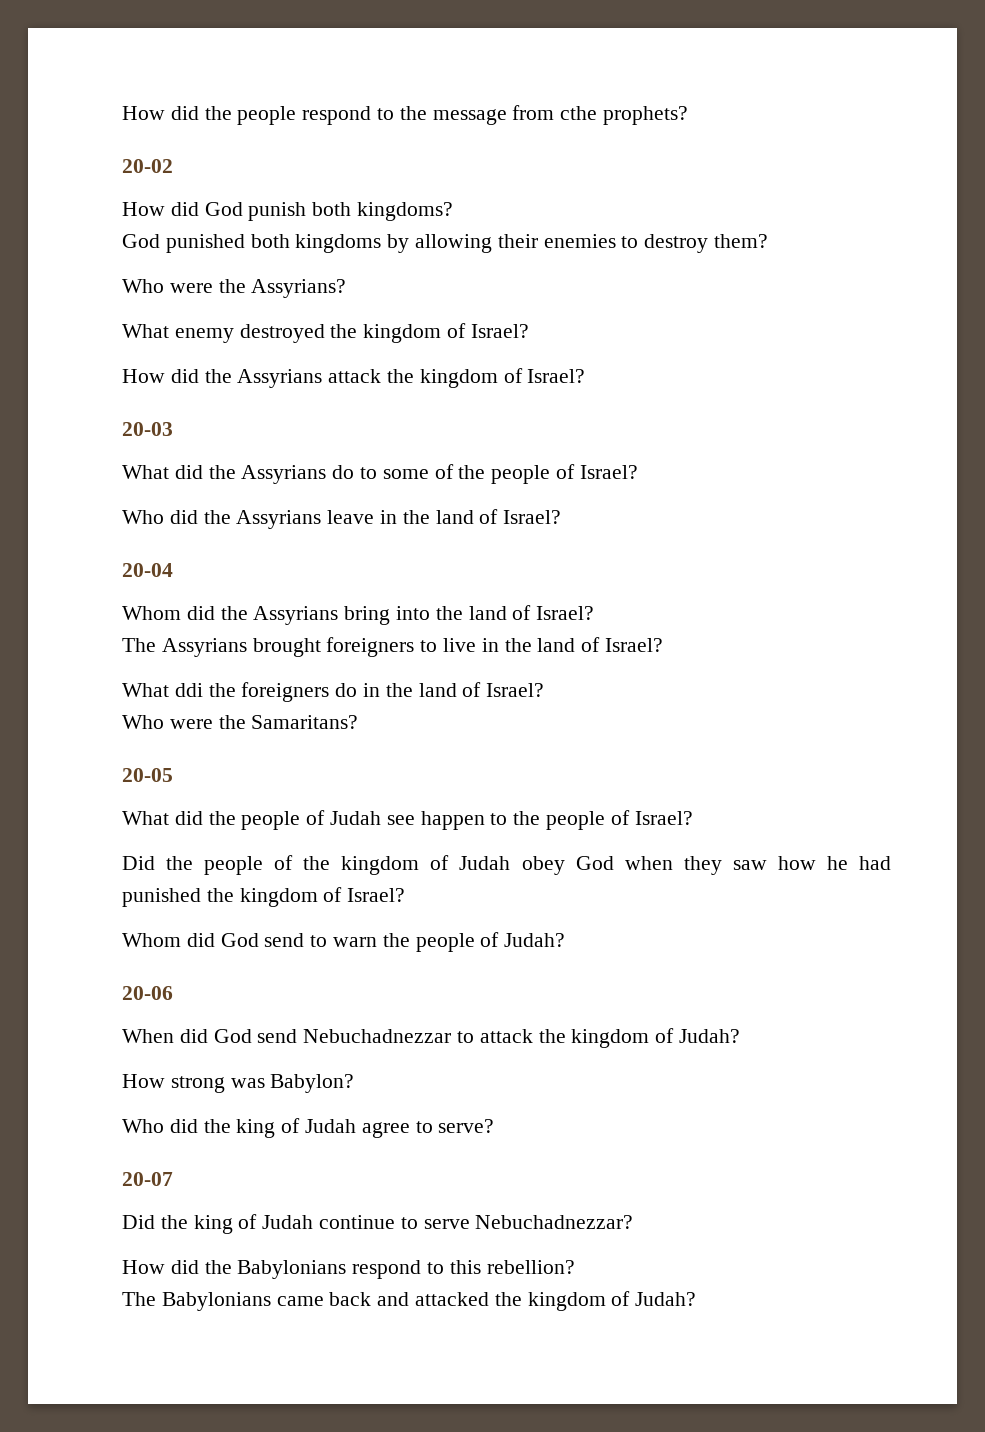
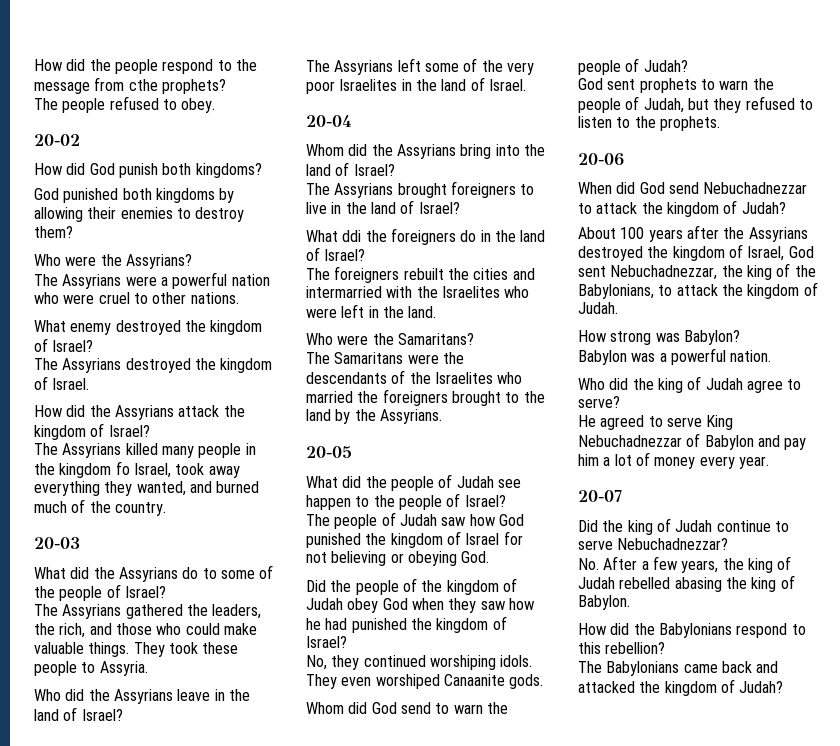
(689, 115) none -> [34,96,216,113] // The people refused to obey.
(347, 288) none -> [34,272,270,289] [34,292,239,304] // The Assyrians were a powerful nation who were cruel to other nations.
(529, 331) none -> [34,358,273,373] [34,376,90,390] // The Assyrians destroyed the kingdom of Israel.
(586, 376) none -> [34,443,256,458] [34,461,240,478] [34,481,260,496] [34,499,166,516] // The Assyrians killed many people in the kingdom fo Israel, took away everything they wanted, and burned much of the country.
(638, 472) none -> [34,604,262,619] [34,623,257,638] [34,642,239,657] [34,661,148,676] // The Assyrians gathered the leaders, the rich, and those who could make valuable things. They took these people to Assyria.
(562, 517) none -> [306,58,534,75] [306,77,526,94] // The Assyrians left some of the very poor Israelites in the land of Israel.
[122,715,359,729] Who were the Samaritans? -> [306,266,535,283] [306,286,530,298] [306,304,437,318] [306,333,474,345] [306,352,464,364] [306,370,523,384] [306,389,545,406] [306,409,442,424] The foreigners rebuilt the cities and intermarried with the Israelites who were left in the land. // Who were the Samaritans? // The Samaritans were the descendants of the Israelites who married the foreigners brought to the land by the Assyrians.
(693, 818) none -> [306,512,524,529] [306,531,523,548] [306,551,490,566] // The people of Judah saw how God punished the kingdom of Israel for not believing or obeying God.
(406, 895) none -> [306,655,533,670] [306,674,544,689] // No, they continued worshiping idols. They even worshiped Canaanite gods.
(566, 940) none -> [578,78,774,93] [578,96,813,113] [578,116,720,131] // God sent prophets to warn the people of Judah, but they refused to listen to the prophets.
(741, 1036) none -> [578,225,808,242] [578,244,814,261] [578,263,816,280] [578,282,818,299] [578,302,618,314] // About 100 years after the Assyrians destroyed the kingdom of Israel, God sent Nebuchadnezzar, the king of the Babylonians, to attack the kingdom of Judah.
(355, 1083) none -> [578,348,772,365] // Babylon was a powerful nation.
(495, 1126) none -> [578,415,734,430] [578,433,807,450] [578,452,769,469] // He agreed to serve King Nebuchadnezzar of Babylon and pay him a lot of money every year.
(634, 1222) none -> [578,556,792,573] [578,575,795,592] [578,595,630,610] // No. After a few years, the king of Judah rebelled abasing the king of Babylon.

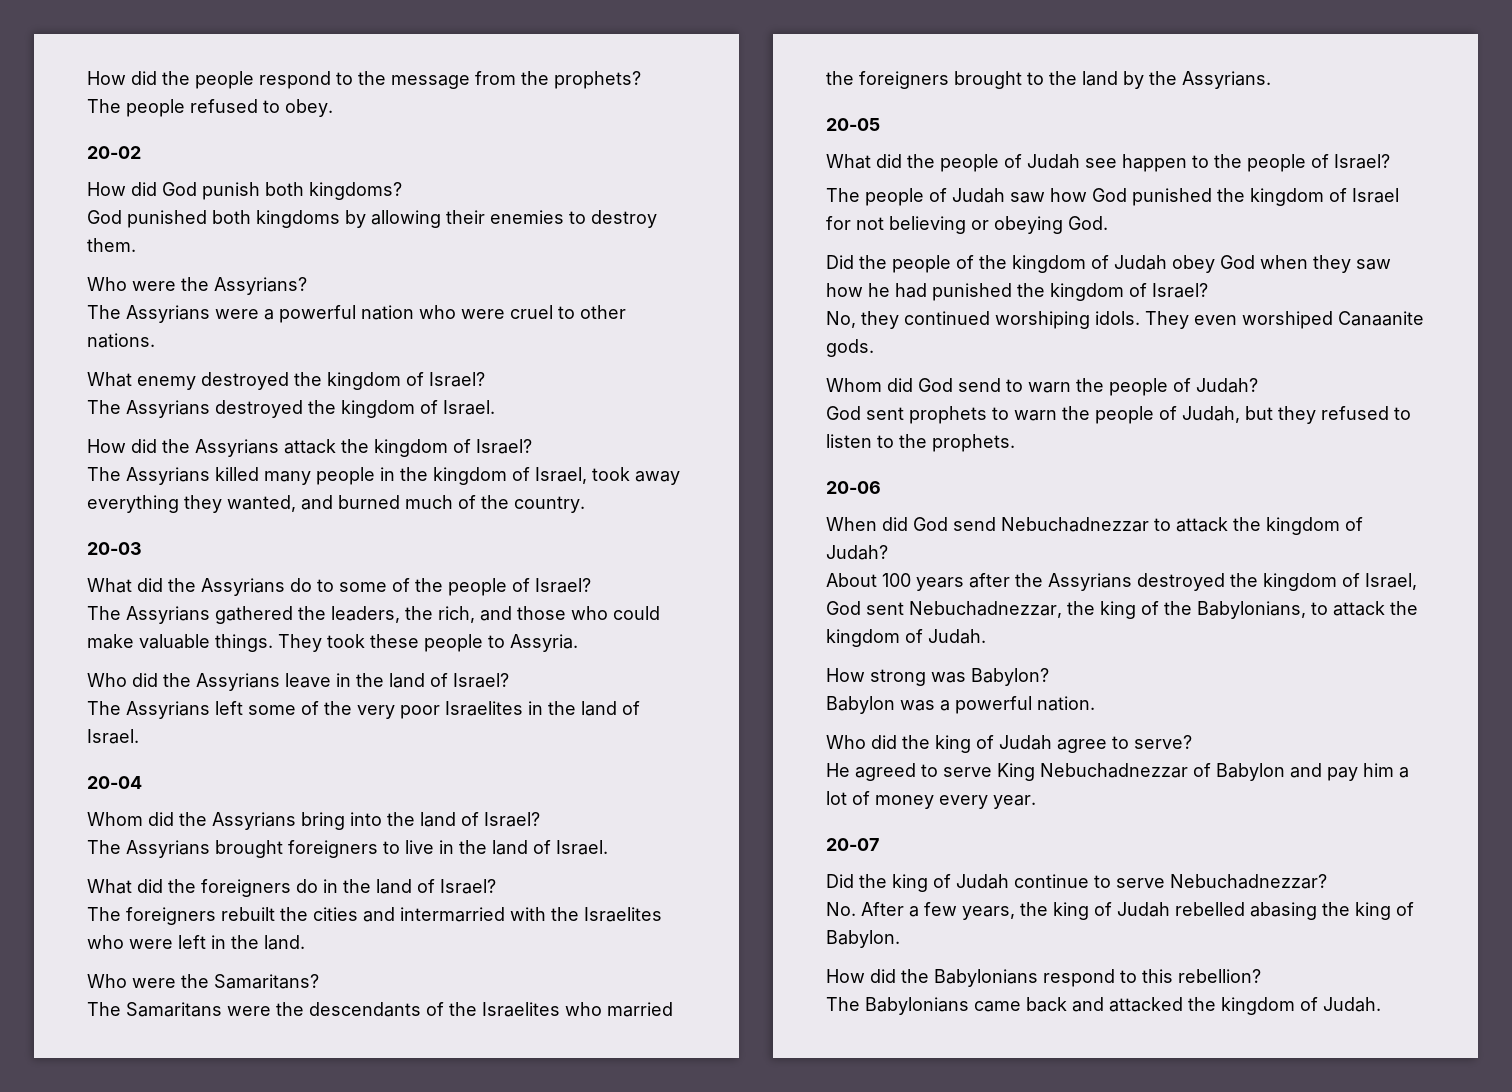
[128,79,158,91] cthe -> [521,71,549,85] the
[34,226,73,238] them? -> [87,238,136,252] them.
[115,461,130,475] fo -> [512,467,530,481] of
[418,202,460,214] [306,230,362,242] Israel? // What ddi -> [556,840,608,855] [87,879,163,894] Israel. // What did
[739,681,784,693] Judah? -> [1323,997,1381,1012] Judah.

